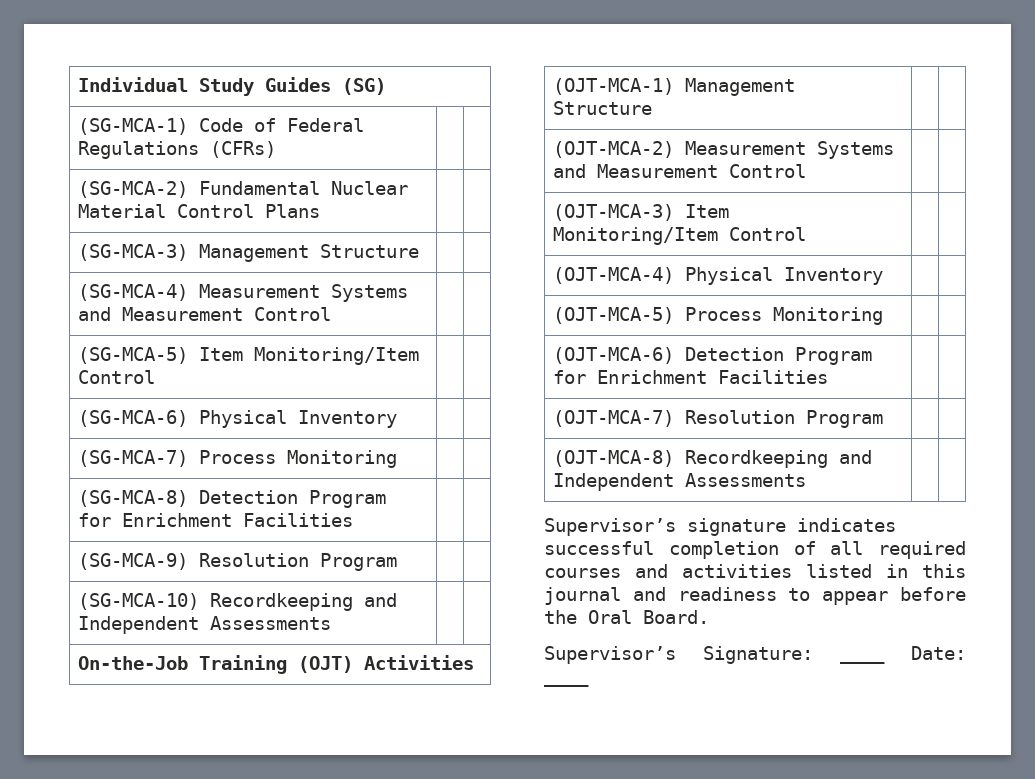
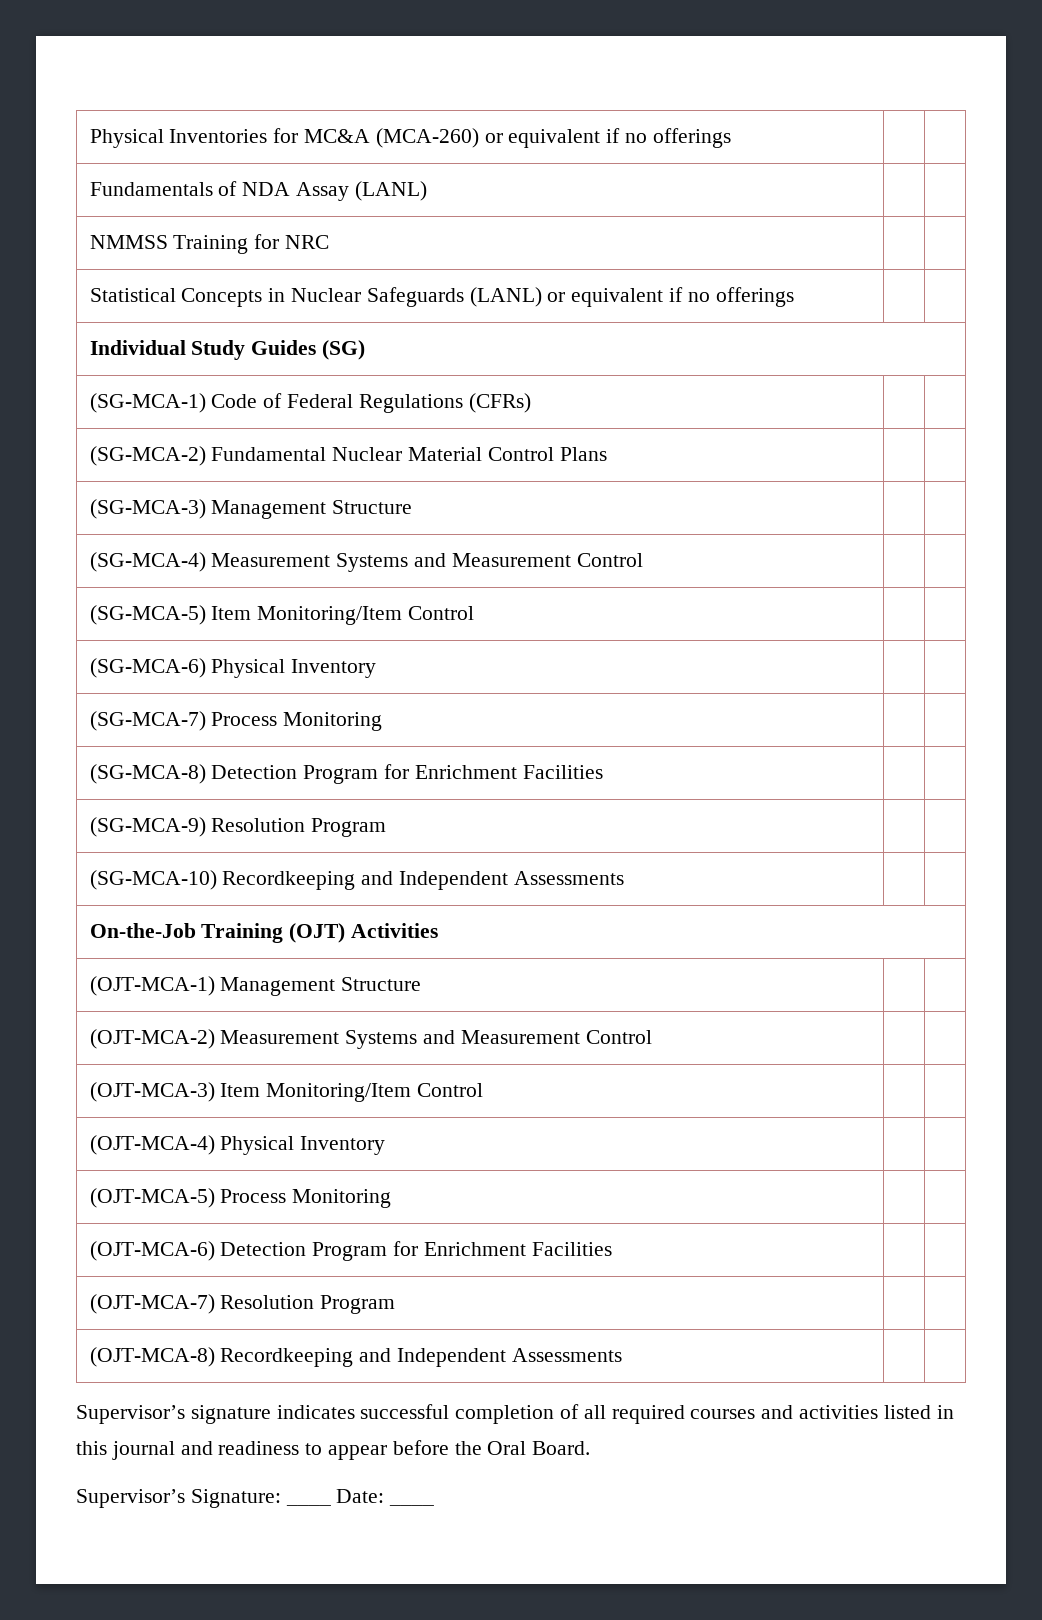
(77, 84) none -> [89,128,731,148] [89,181,427,201] [89,234,329,254] [89,287,794,307] Physical Inventories for MC&A (MCA-260) or equivalent if no offerings | | // Fundamentals of NDA Assay (LANL) | | // NMMSS Training for NRC | | // Statistical Concepts in Nuclear Safeguards (LANL) or equivalent if no offerings | | //

